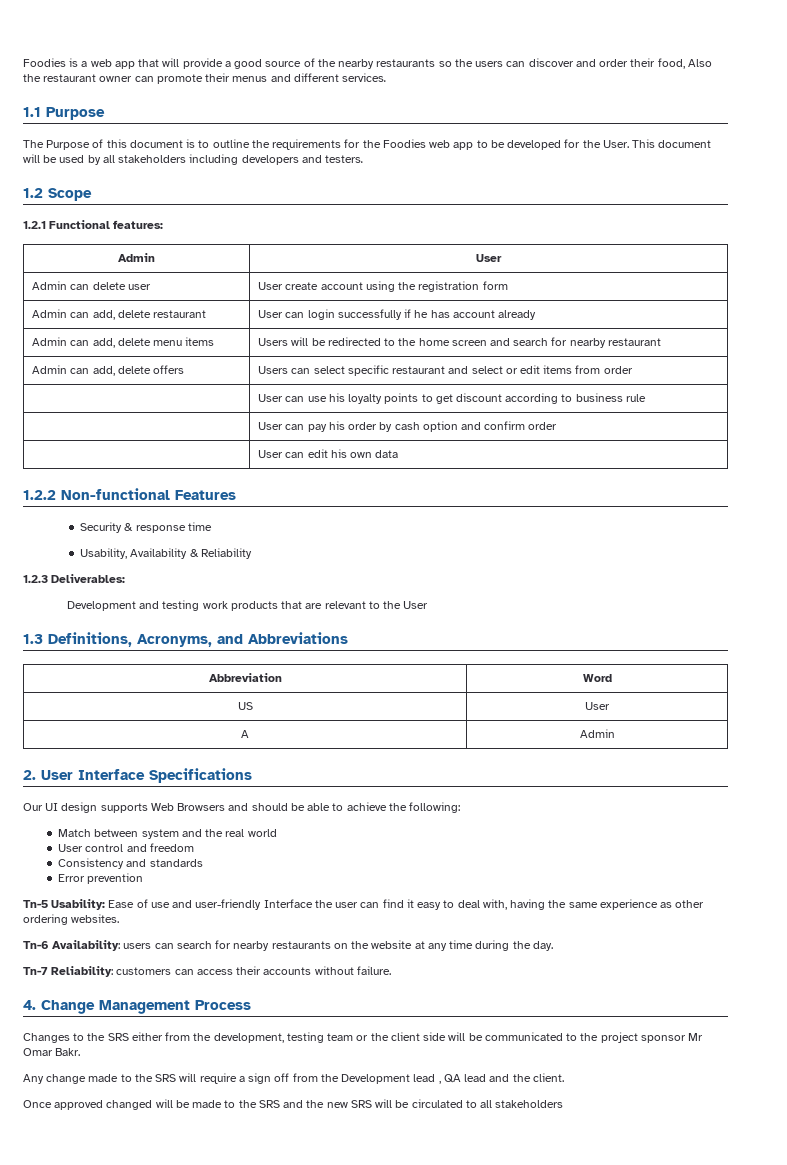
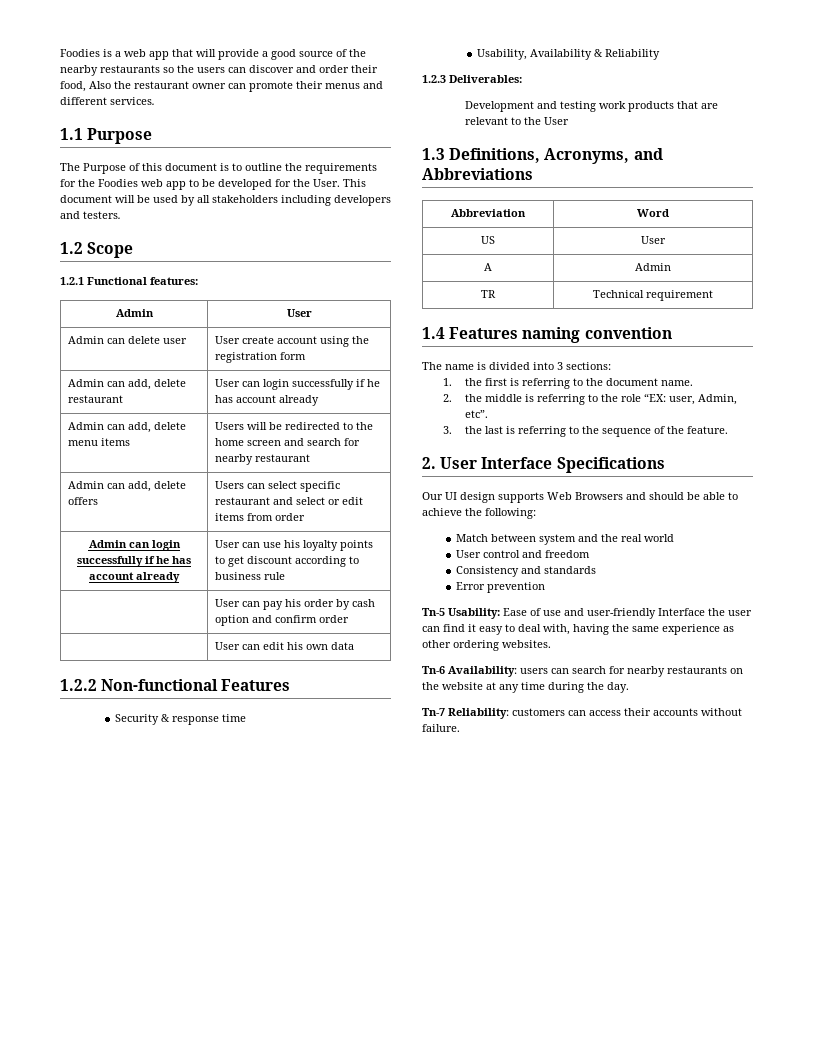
(633, 370) none -> [88,540,181,551] [77,556,191,567] [89,572,180,583] Admin can login successfully if he has account already
(615, 733) none -> [481,290,496,298] [593,290,713,301] [422,327,672,343] [422,362,611,370] [443,378,693,389] [443,393,737,405] [464,410,488,418] [443,426,728,437] // TR | Technical requirement // 1.4 Features naming convention // The name is divided into 3 sections: // 1. the first is referring to the document name. // 2. the middle is referring to the role “EX: user, Admin, etc”. // 3. the last is referring to the sequence of the feature.
[23,1000,251,1014] [23,1032,704,1043] [23,1048,81,1056] [23,1073,564,1084] [23,1099,564,1110] // 4. Change Management Process // Changes to the SRS either from the development, testing team or the client side will be communicated to the project sponsor Mr Omar Bakr. // Any change made to the SRS will require a sign off from the Development lead , QA lead and the client. // Once approved changed will be made to the SRS and the new SRS will be circulated to all stakeholders -> (460, 728) none

